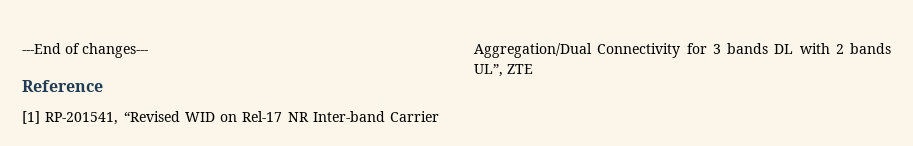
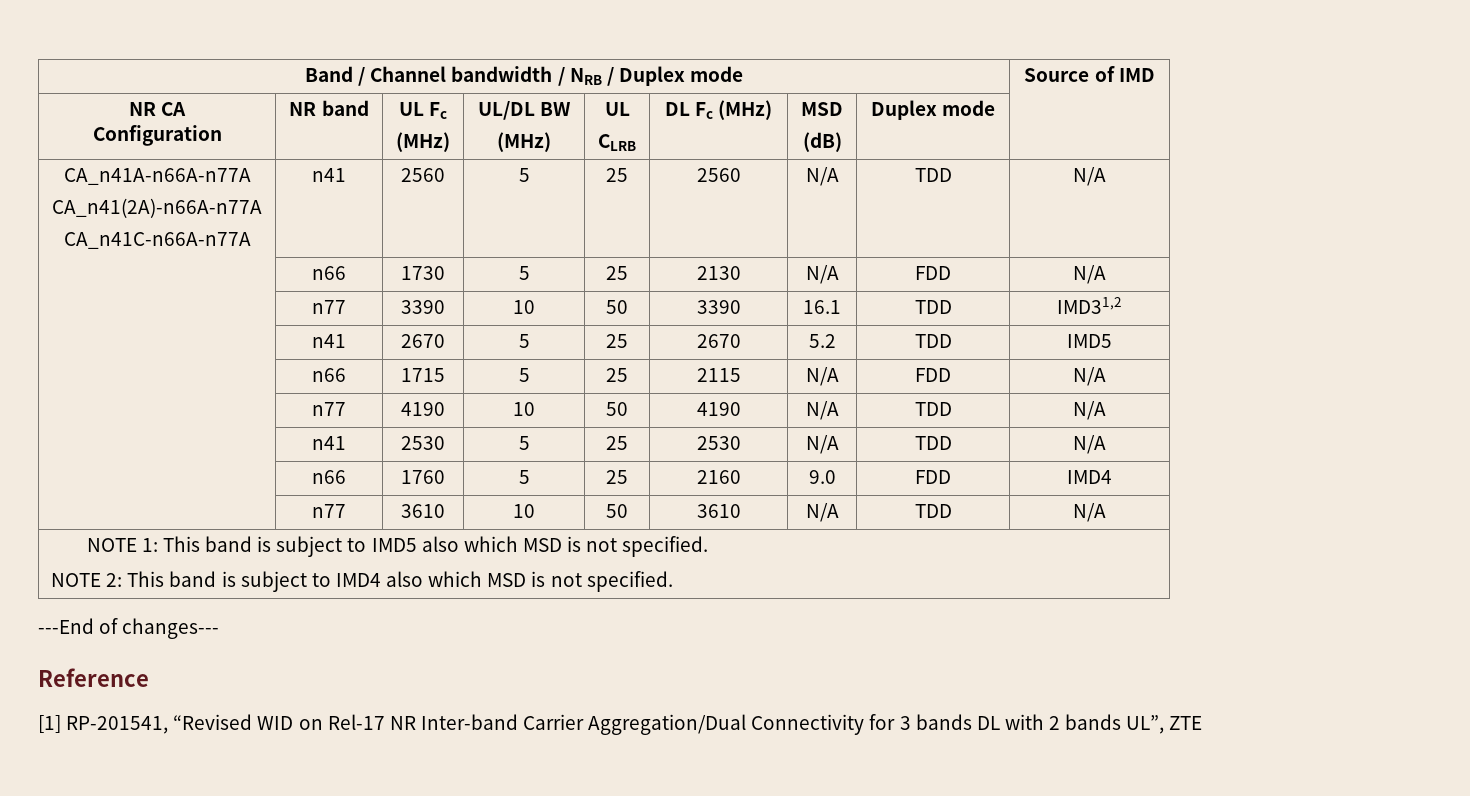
(22, 48) none -> [304,66,744,86] [1024,66,1155,82] [128,102,187,116] [92,125,222,146] [289,100,369,116] [398,102,448,119] [396,132,450,152] [477,101,571,120] [497,132,551,152] [604,102,630,116] [598,134,636,151] [664,100,773,120] [801,102,843,116] [802,132,842,152] [870,100,996,120] [63,168,251,185] [52,198,262,218] [63,232,251,249] [312,168,346,182] [401,168,445,182] [518,168,530,182] [606,168,628,182] [696,168,741,182] [805,167,839,186] [914,168,952,182] [1073,167,1106,186] [312,266,346,280] [401,266,445,280] [518,266,530,280] [606,266,628,280] [696,266,741,280] [805,265,839,284] [915,266,951,280] [1073,265,1106,284] [312,300,346,314] [401,300,445,314] [513,300,535,314] [606,300,628,314] [696,300,741,314] [803,300,841,314] [914,300,952,314] [1057,297,1122,314] [312,334,346,348] [401,334,445,348] [518,334,530,348] [606,334,628,348] [696,334,741,348] [808,334,836,348] [914,334,952,348] [1067,334,1112,348] [312,368,346,382] [401,368,445,382] [518,368,530,382] [606,368,628,382] [696,368,741,382] [805,367,839,386] [915,368,951,382] [1073,367,1106,386] [312,402,346,416] [401,402,445,416] [513,402,535,416] [606,402,628,416] [696,402,741,416] [805,401,839,420] [914,402,952,416] [1073,401,1106,420] [312,436,346,450] [401,436,445,450] [518,436,530,450] [606,436,628,450] [696,436,741,450] [805,435,839,454] [914,436,952,450] [1073,435,1106,454] [312,470,346,484] [401,470,445,484] [518,470,530,484] [606,470,628,484] [696,470,741,484] [808,470,836,484] [915,470,951,484] [1067,470,1112,484] [312,504,346,518] [401,504,445,518] [513,504,535,518] [606,504,628,518] [696,504,741,518] [805,503,839,522] [914,504,952,518] [1073,503,1106,522] [86,536,709,557] [51,571,673,592] Band / Channel bandwidth / NRB / Duplex mode | Source of IMD // NR CA // Configuration | NR band | UL Fc // (MHz) | UL/DL BW // (MHz) | UL // CLRB | DL Fc (MHz) | MSD // (dB) | Duplex mode | // CA_n41A-n66A-n77A // CA_n41(2A)-n66A-n77A // CA_n41C-n66A-n77A | n41 | 2560 | 5 | 25 | 2560 | N/A | TDD | N/A // | n66 | 1730 | 5 | 25 | 2130 | N/A | FDD | N/A // | n77 | 3390 | 10 | 50 | 3390 | 16.1 | TDD | IMD31,2 // | n41 | 2670 | 5 | 25 | 2670 | 5.2 | TDD | IMD5 // | n66 | 1715 | 5 | 25 | 2115 | N/A | FDD | N/A // | n77 | 4190 | 10 | 50 | 4190 | N/A | TDD | N/A // | n41 | 2530 | 5 | 25 | 2530 | N/A | TDD | N/A // | n66 | 1760 | 5 | 25 | 2160 | 9.0 | FDD | IMD4 // | n77 | 3610 | 10 | 50 | 3610 | N/A | TDD | N/A // NOTE 1: This band is subject to IMD5 also which MSD is not specified. // NOTE 2: This band is subject to IMD4 also which MSD is not specified. //

